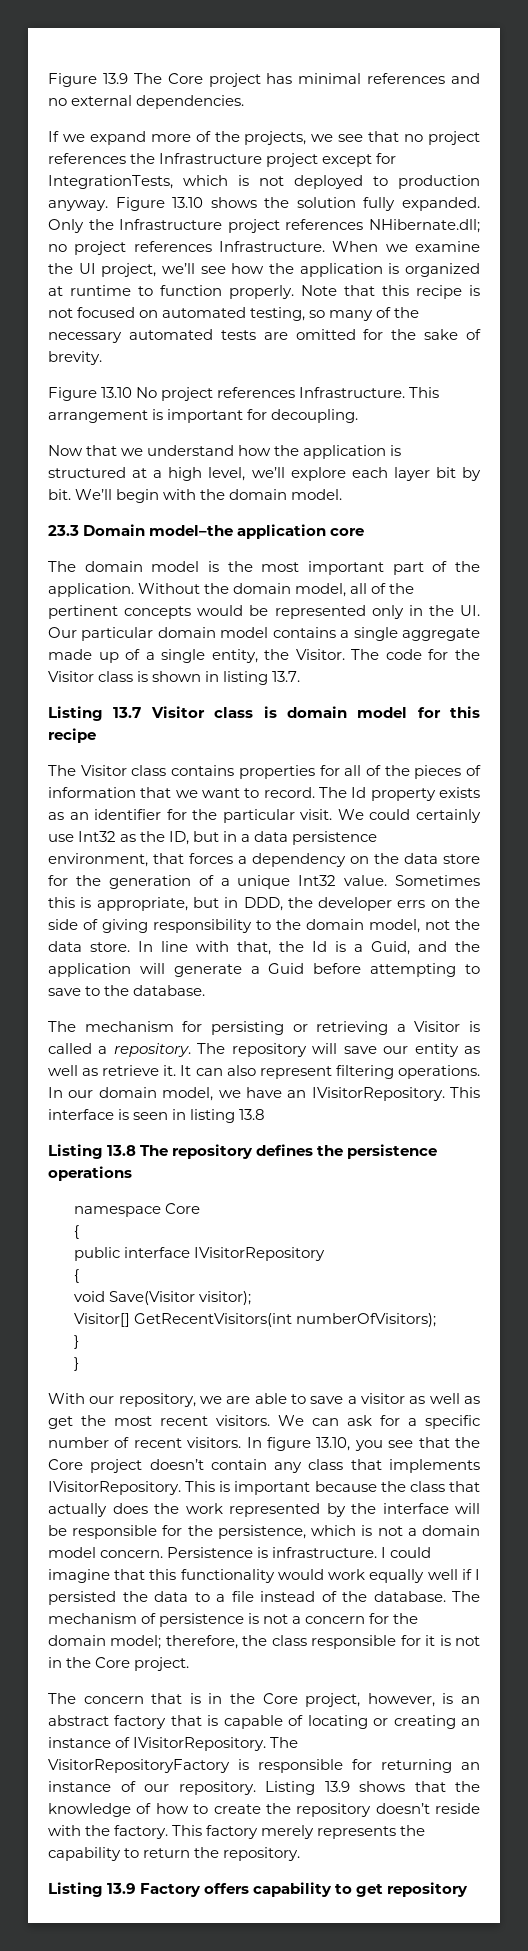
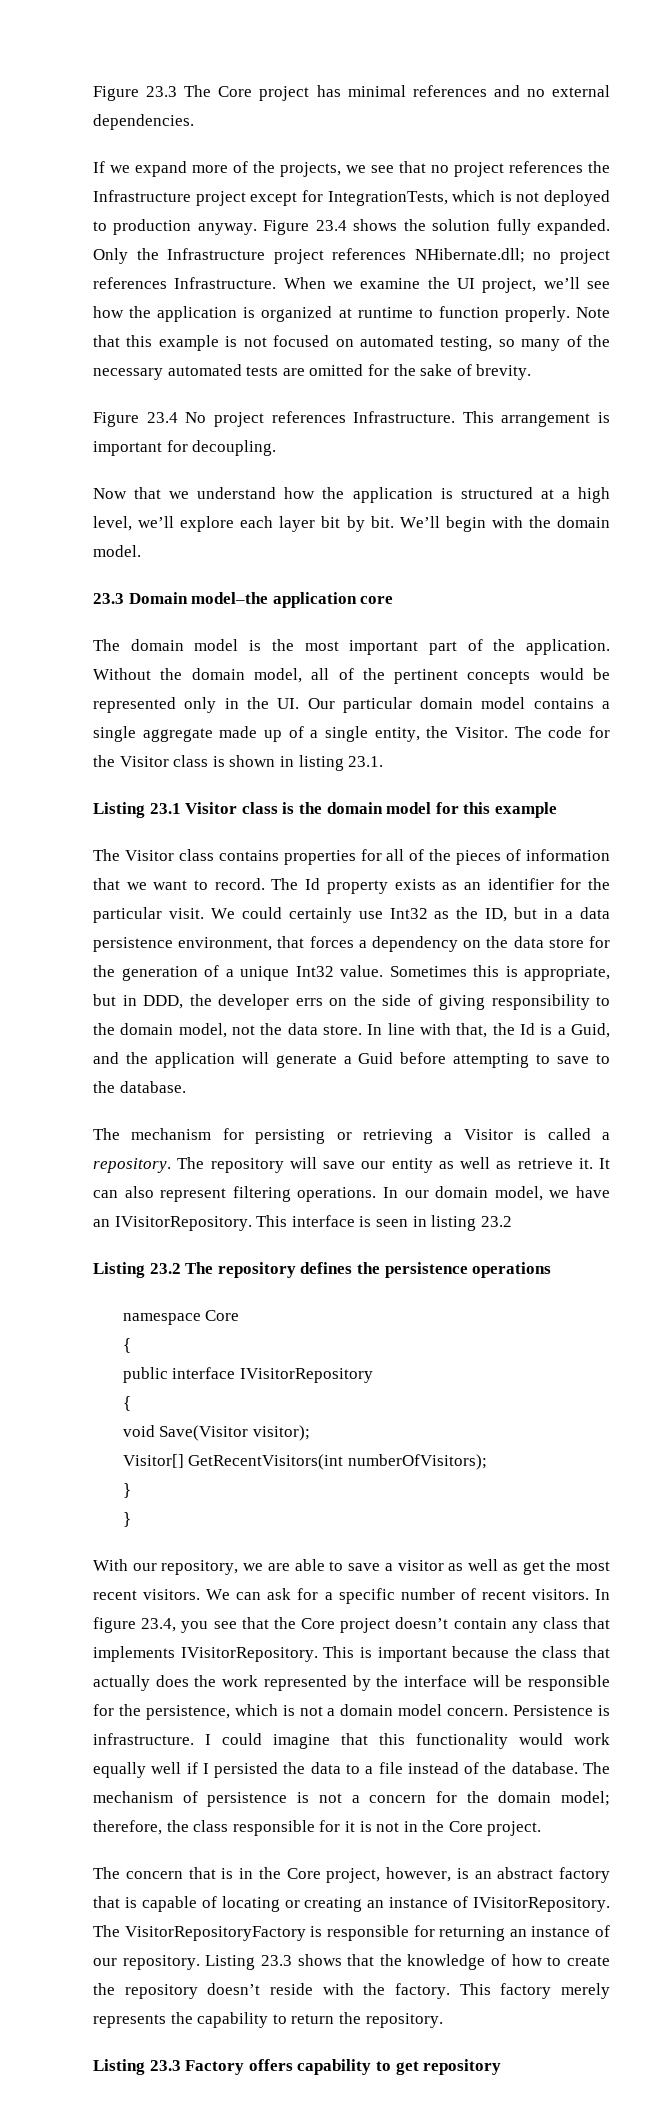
[48,73,128,87] Figure 13.9 -> [93,86,178,101] Figure 23.3
[172,197,204,208] 13.10 -> [315,220,347,231] 23.4
[416,285,462,299] recipe -> [158,335,219,351] example
[101,387,133,398] 13.10 -> [146,412,178,423] 23.4
[272,671,301,682] [48,706,277,721] 13.7. // Listing 13.7 Visitor class is -> [348,756,384,767] [93,802,322,818] 23.1. // Listing 23.1 Visitor class is the
[48,728,96,743] recipe -> [494,802,557,818] example
[239,1109,266,1120] [48,1144,137,1159] 13.8 // Listing 13.8 -> [480,1216,512,1227] [93,1262,181,1278] 23.2 // Listing 23.2
[316,1437,351,1451] 13.10, -> [141,1618,177,1632] 23.4,
[324,1781,350,1792] 13.9 -> [260,1955,292,1966] 23.3
[107,1883,137,1894] 13.9 -> [149,2060,181,2071] 23.3

